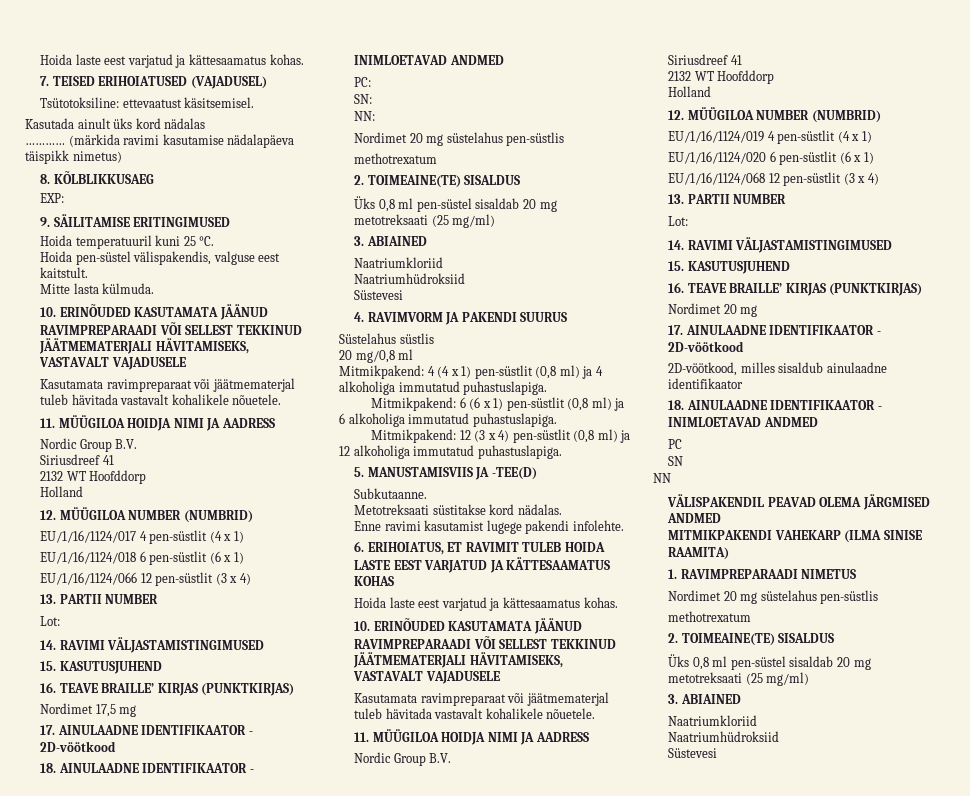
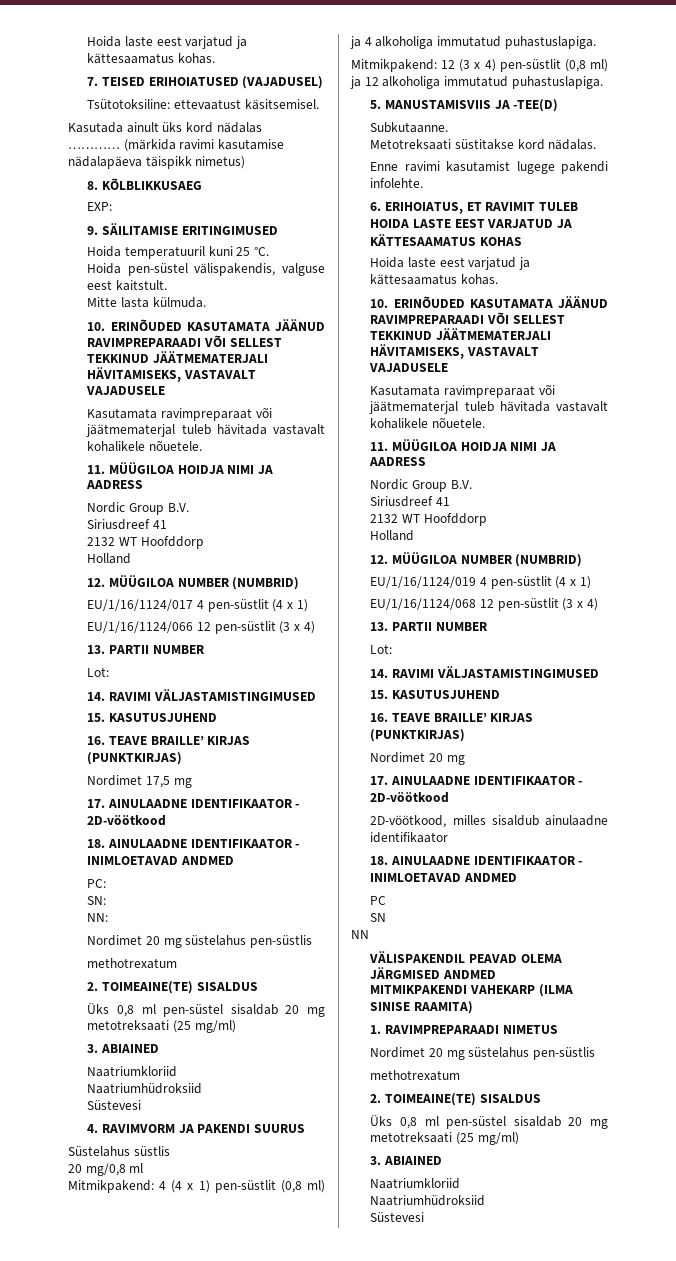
[40,551,244,565] // EU/1/16/1124/018 6 pen-süstlit (6 x 1) -> (308, 605) none
[371,397,625,411] [339,413,557,427] // Mitmikpakend: 6 (6 x 1) pen-süstlit (0,8 ml) ja 6 alkoholiga immutatud puhastuslapiga. -> (596, 42) none
[668,151,874,165] // EU/1/16/1124/020 6 pen-süstlit (6 x 1) -> (591, 582) none

